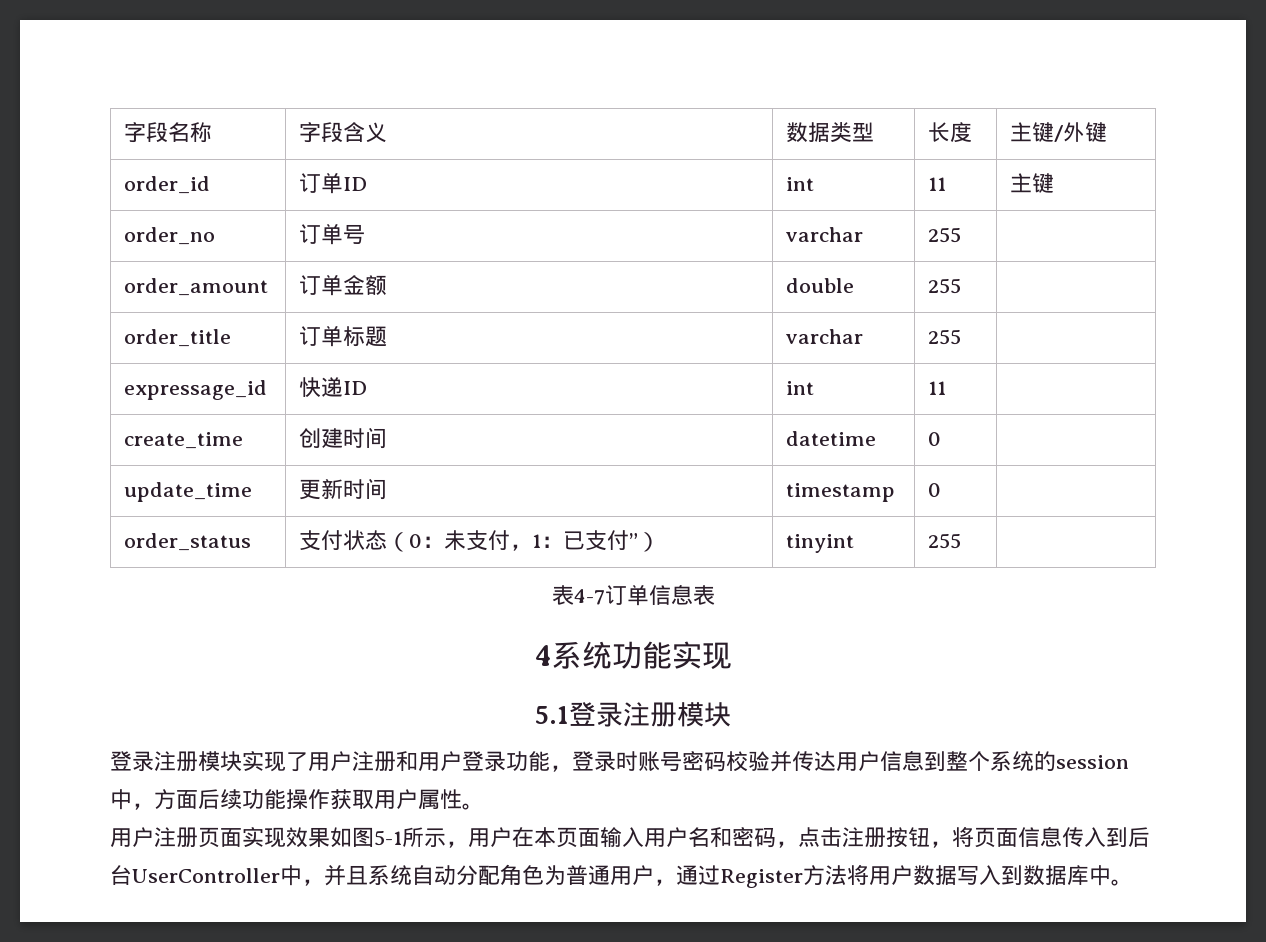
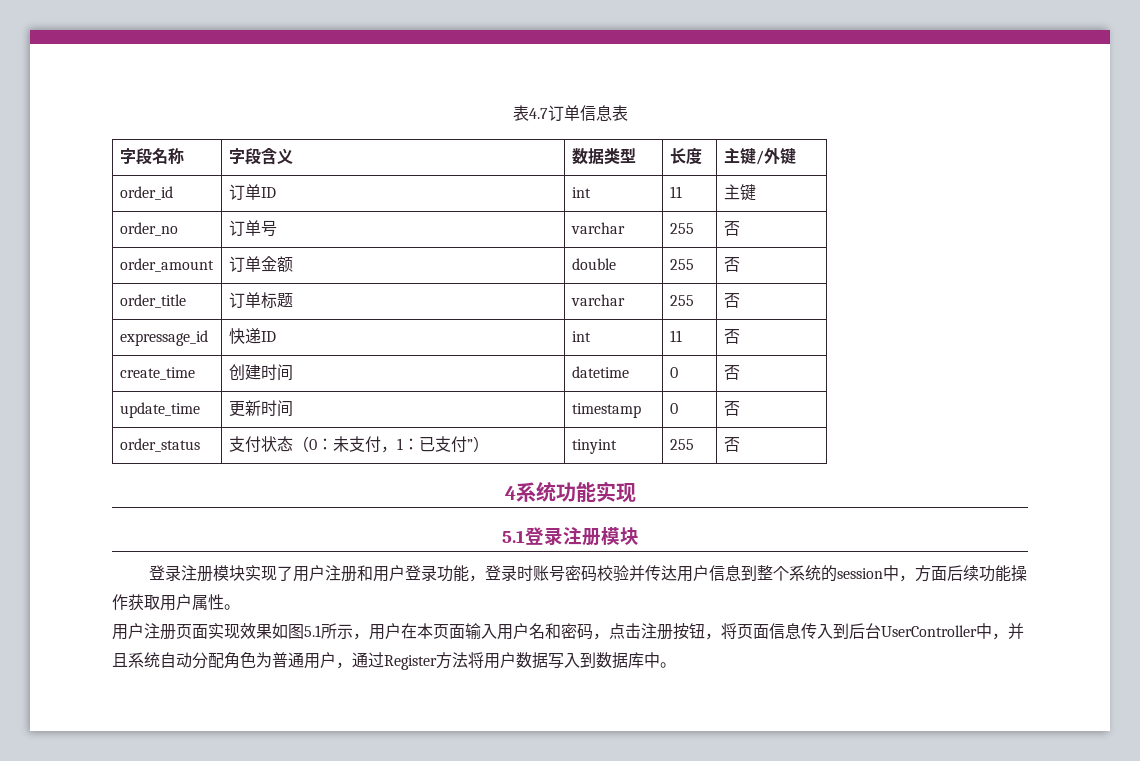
(124, 132) none -> [512,105,628,121] 表4.7订单信息表 //
(962, 235) none -> [723,221,740,236] 否
(962, 286) none -> [723,257,740,272] 否
(962, 337) none -> [723,293,740,308] 否
(947, 388) none -> [723,329,740,344] 否
(942, 439) none -> [723,365,740,380] 否
(942, 490) none -> [723,401,740,416] 否
[551,584,715,606] // 表4-7订单信息表 -> [723,437,740,452] 否
[374,830,402,846] 5-1 -> [304,625,321,637] 5.1

